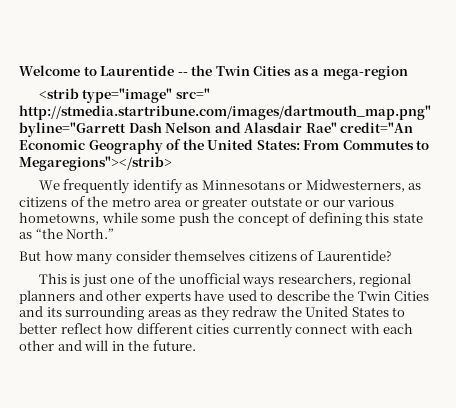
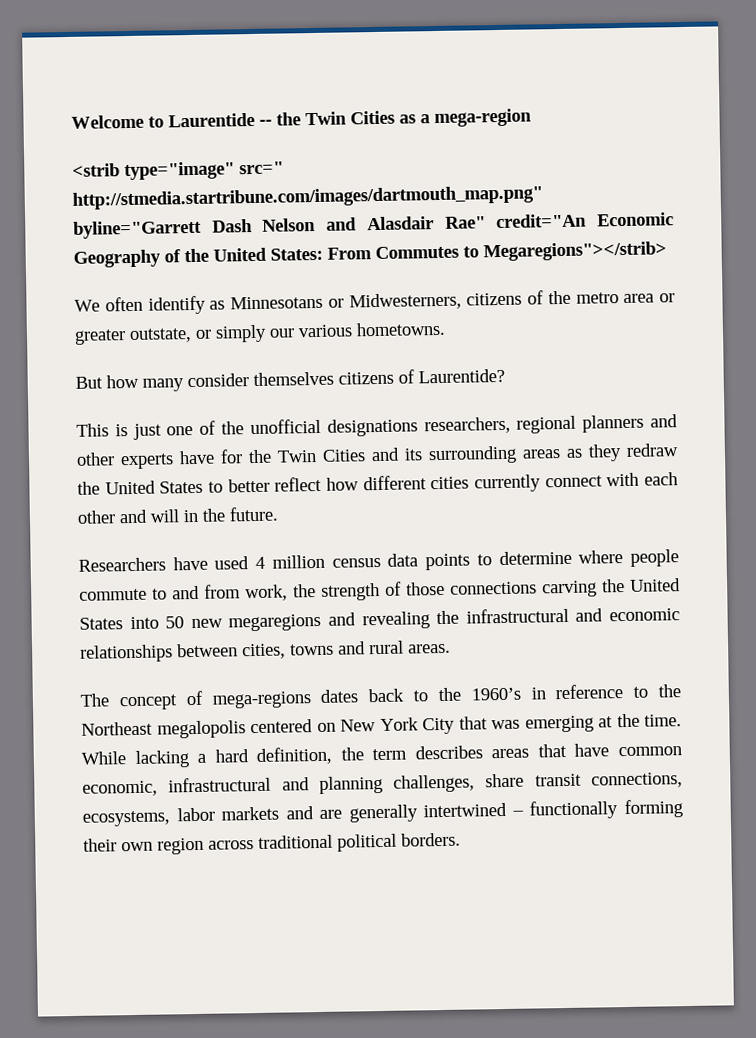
[63,179,131,194] frequently -> [104,296,143,312] often
[408,183,422,190] as -> (462, 301) none
[250,197,395,207] [19,212,423,226] [19,228,115,239] outstate or our various hometowns, while some push the concept of defining this state as “the North.” -> [129,321,446,344] outstate, or simply our various hometowns.
[242,277,275,288] ways -> [326,418,418,437] designations
[227,290,330,301] used to describe -> [220,449,243,464] for
(196, 345) none -> [78,549,680,572] [79,578,681,602] [79,607,681,632] [80,640,451,663] [80,684,681,711] [81,713,682,739] [81,743,682,768] [82,772,683,797] [82,799,683,827] [83,832,461,855] // Researchers have used 4 million census data points to determine where people commute to and from work, the strength of those connections carving the United States into 50 new megaregions and revealing the infrastructural and economic relationships between cities, towns and rural areas. // The concept of mega-regions dates back to the 1960’s in reference to the Northeast megalopolis centered on New York City that was emerging at the time. While lacking a hard definition, the term describes areas that have common economic, infrastructural and planning challenges, share transit connections, ecosystems, labor markets and are generally intertwined – functionally forming their own region across traditional political borders.

